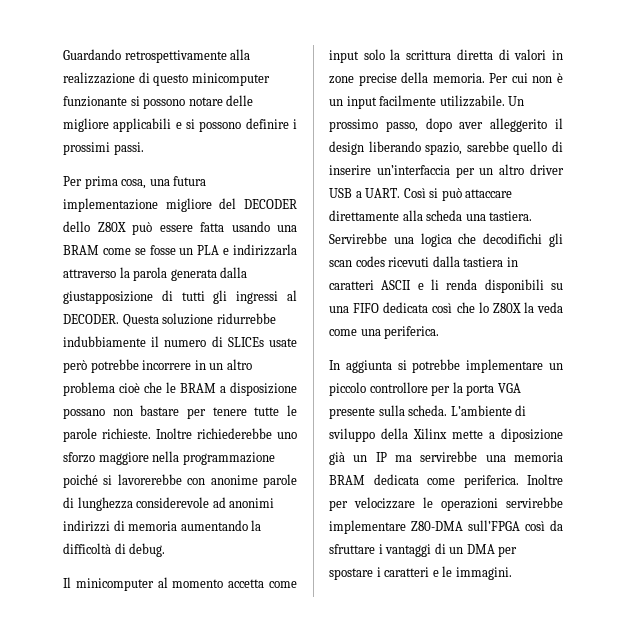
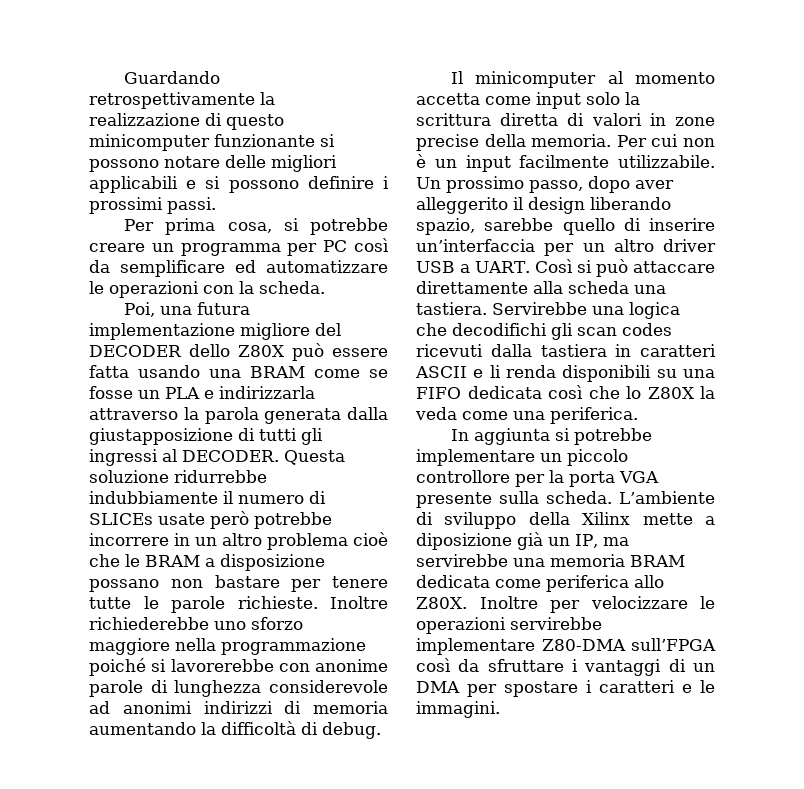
[230,49,251,60] alla -> [260,92,275,105] la
[63,118,109,132] migliore -> [271,155,337,172] migliori
(147, 184) none -> [283,218,388,235] [89,238,390,256] [89,260,388,277] [89,281,325,298] [124,302,156,317] si potrebbe creare un programma per PC così da semplificare ed automatizzare le operazioni con la scheda. // Poi,
[375,452,387,462] IP -> [575,534,598,548] IP,
[463,475,519,488] periferica. -> [546,575,664,592] [416,597,467,609] periferica allo Z80X.

